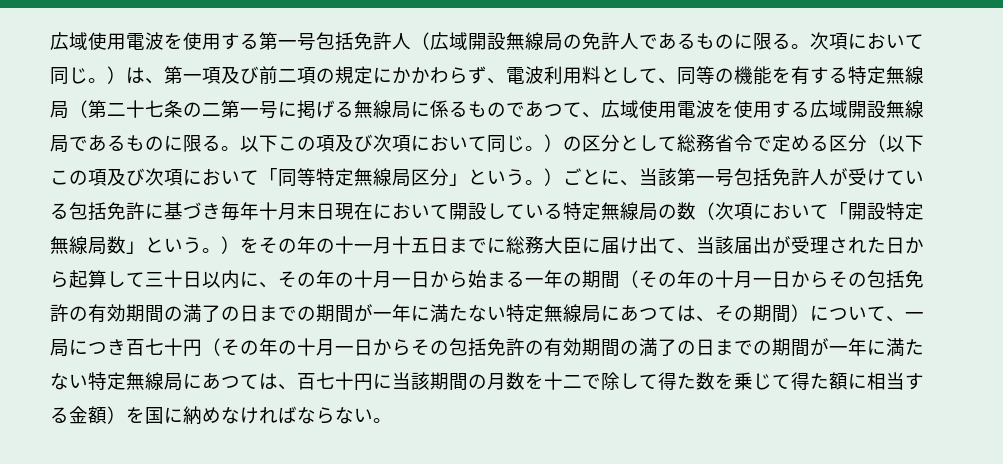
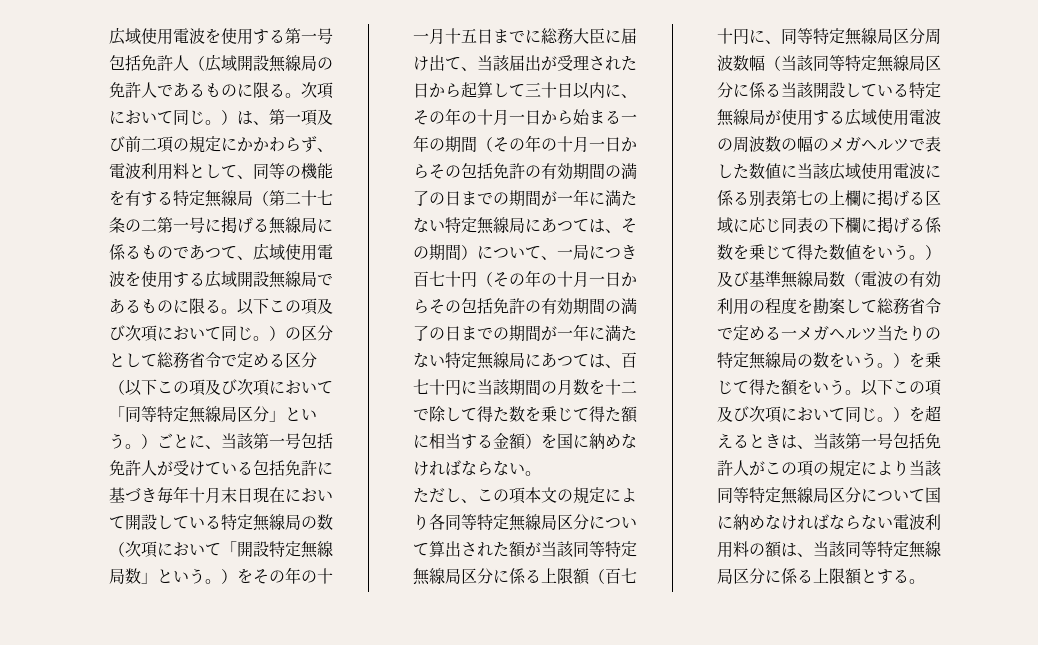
(392, 420) none -> [413,487,638,504] [413,514,638,531] [413,541,638,558] [413,568,638,585] [717,28,942,45] [717,55,942,72] [717,82,942,99] [717,109,942,126] [717,136,942,153] [717,163,942,180] [717,189,942,206] [717,216,943,233] [717,244,942,260] [717,271,942,288] [717,298,942,315] [717,325,942,341] [717,352,942,369] [717,379,942,396] [717,405,942,423] [717,433,942,450] [717,460,943,477] [717,487,942,504] [717,514,942,531] [717,541,942,558] [717,568,926,585] // ただし、この項本文の規定により各同等特定無線局区分について算出された額が当該同等特定無線局区分に係る上限額（百七十円に、同等特定無線局区分周波数幅（当該同等特定無線局区分に係る当該開設している特定無線局が使用する広域使用電波の周波数の幅のメガヘルツで表した数値に当該広域使用電波に係る別表第七の上欄に掲げる区域に応じ同表の下欄に掲げる係数を乗じて得た数値をいう。）及び基準無線局数（電波の有効利用の程度を勘案して総務省令で定める一メガヘルツ当たりの特定無線局の数をいう。）を乗じて得た額をいう。以下この項及び次項において同じ。）を超えるときは、当該第一号包括免許人がこの項の規定により当該同等特定無線局区分について国に納めなければならない電波利用料の額は、当該同等特定無線局区分に係る上限額とする。

